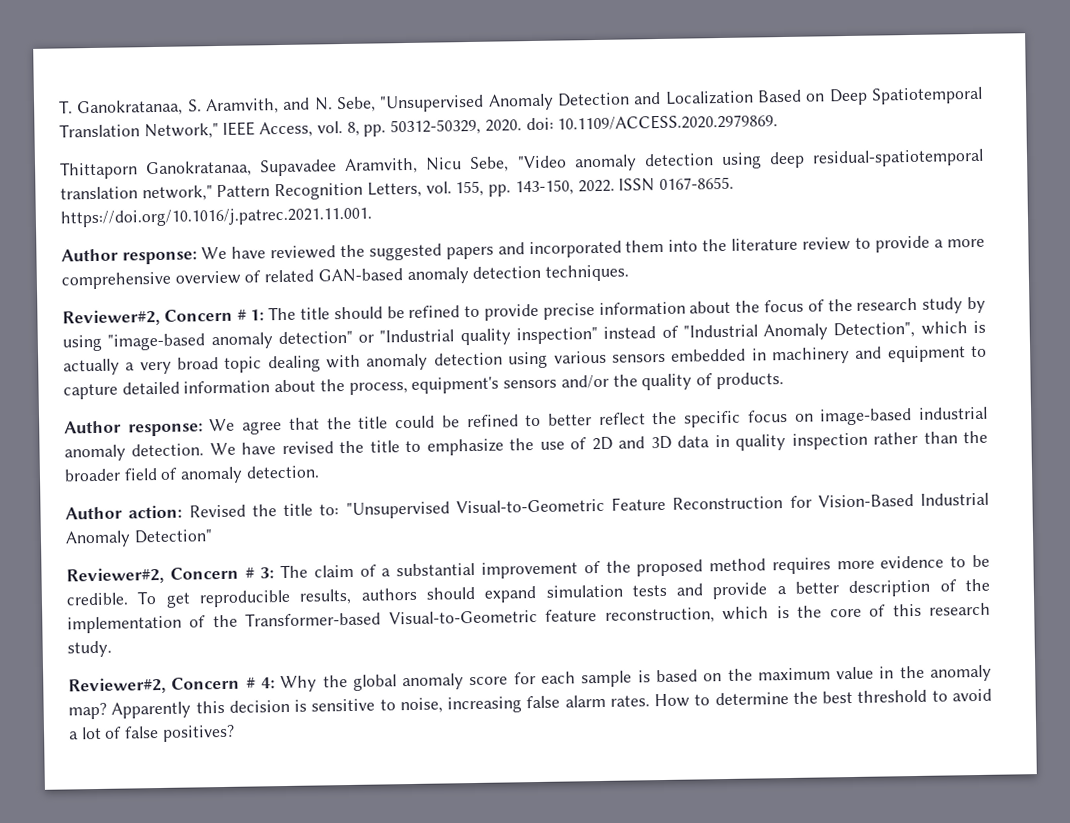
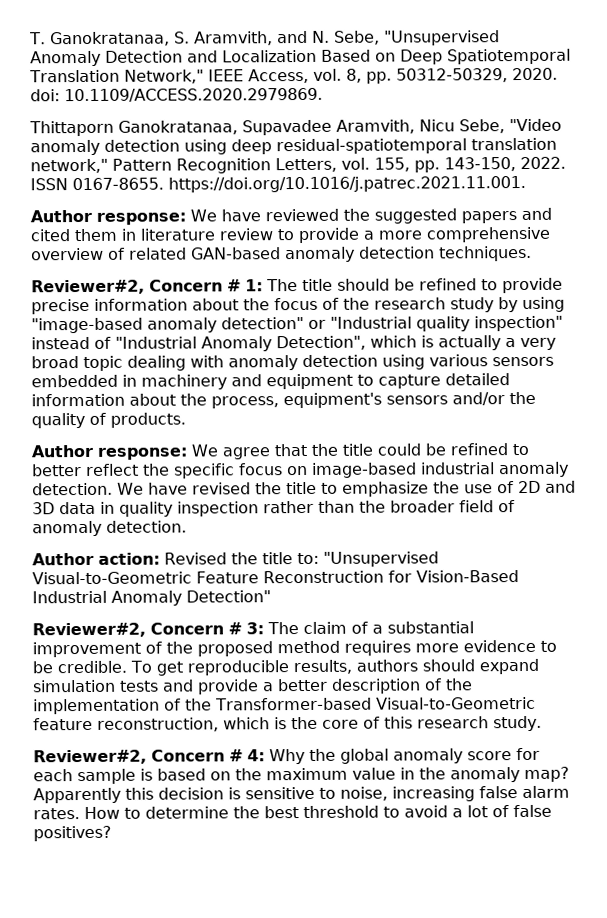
[528,238,728,259] incorporated them into the -> [30,228,137,242] cited them in

